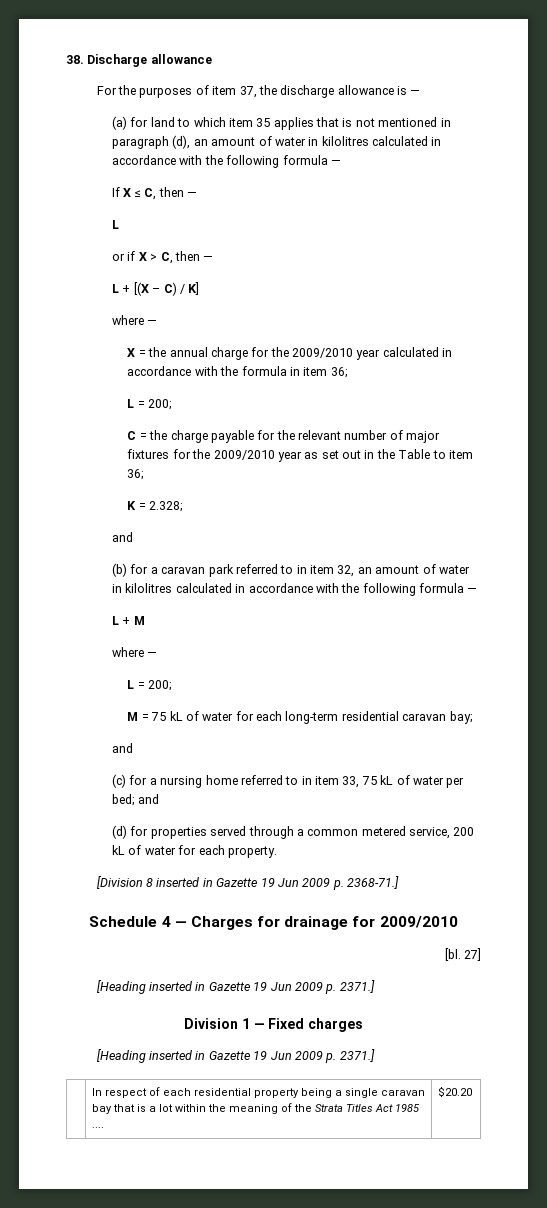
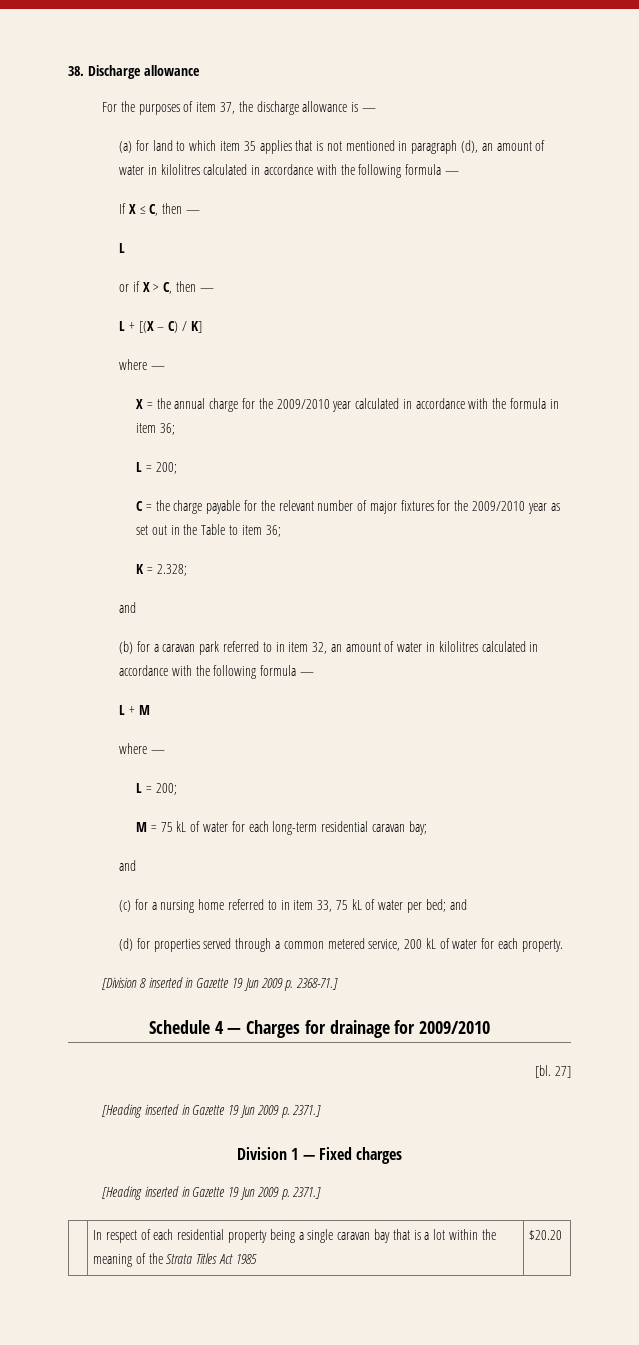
[91,1127,104,1128] .... -> (257, 1259) none

